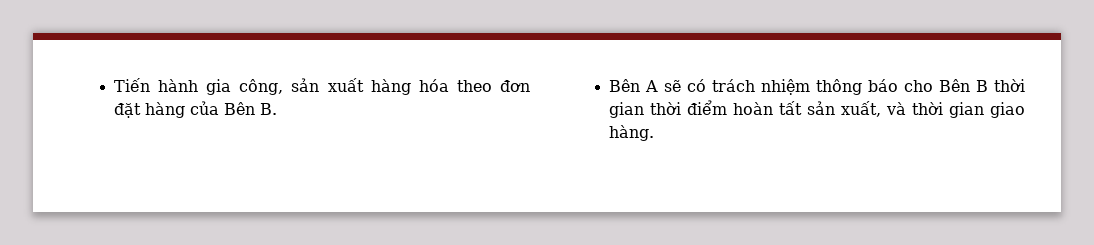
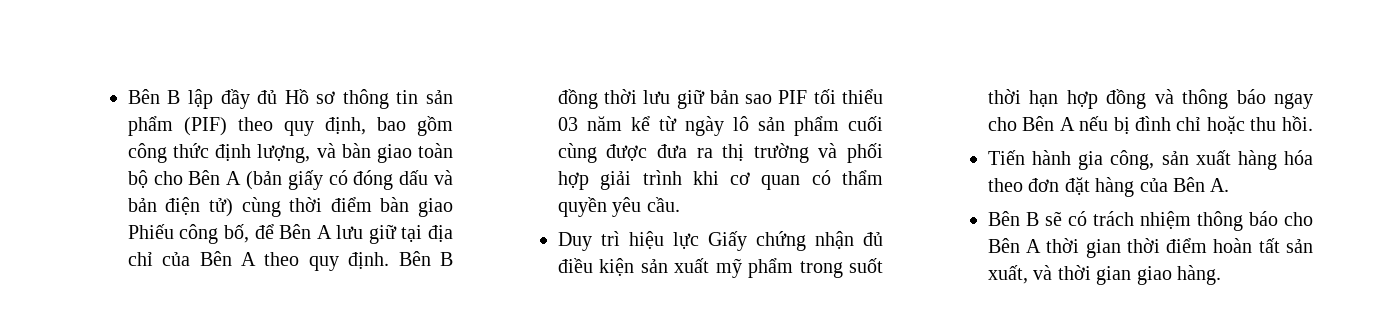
(114, 85) none -> [127,89,454,109] [127,116,454,136] [127,143,453,163] [127,170,453,190] [127,197,453,217] [127,224,454,244] [127,251,453,271] [557,89,883,109] [557,116,883,136] [557,143,883,163] [557,170,883,190] [557,197,680,217] [557,231,883,251] [557,258,883,278] [987,89,1313,109] [987,116,1313,134] Bên B lập đầy đủ Hồ sơ thông tin sản phẩm (PIF) theo quy định, bao gồm công thức định lượng, và bàn giao toàn bộ cho Bên A (bản giấy có đóng dấu và bản điện tử) cùng thời điểm bàn giao Phiếu công bố, để Bên A lưu giữ tại địa chỉ của Bên A theo quy định. Bên B đồng thời lưu giữ bản sao PIF tối thiểu 03 năm kể từ ngày lô sản phẩm cuối cùng được đưa ra thị trường và phối hợp giải trình khi cơ quan có thẩm quyền yêu cầu. // Duy trì hiệu lực Giấy chứng nhận đủ điều kiện sản xuất mỹ phẩm trong suốt thời hạn hợp đồng và thông báo ngay cho Bên A nếu bị đình chỉ hoặc thu hồi. //
[260,103,278,115] [609,79,659,92] B. // Bên A -> [1210,178,1230,192] [987,211,1039,226] A. // Bên B
[976,80,989,92] B -> [1026,239,1042,253] A

